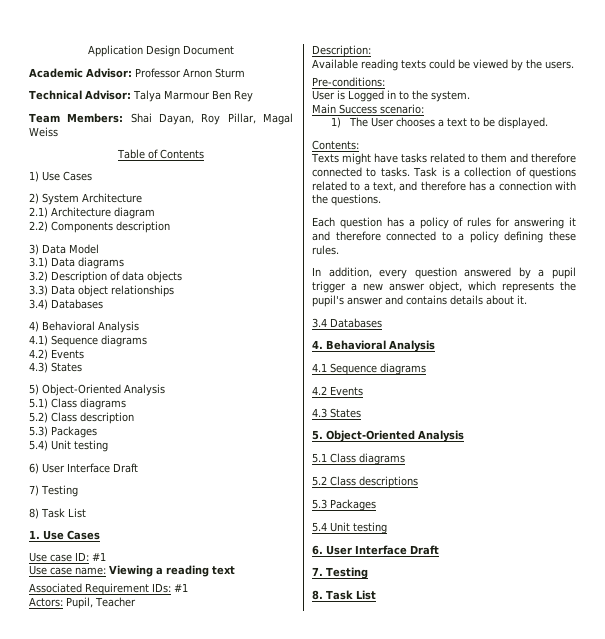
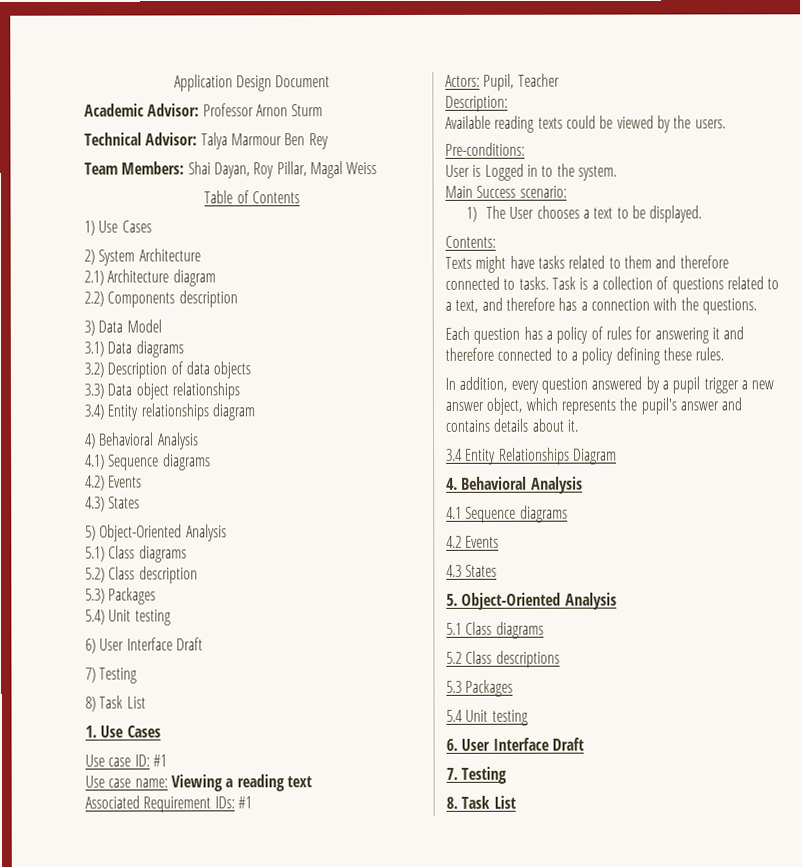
[51,299,103,309] Databases -> [107,403,255,421] Entity relationships diagram
[330,318,382,328] Databases -> [465,447,617,465] Entity Relationships Diagram

